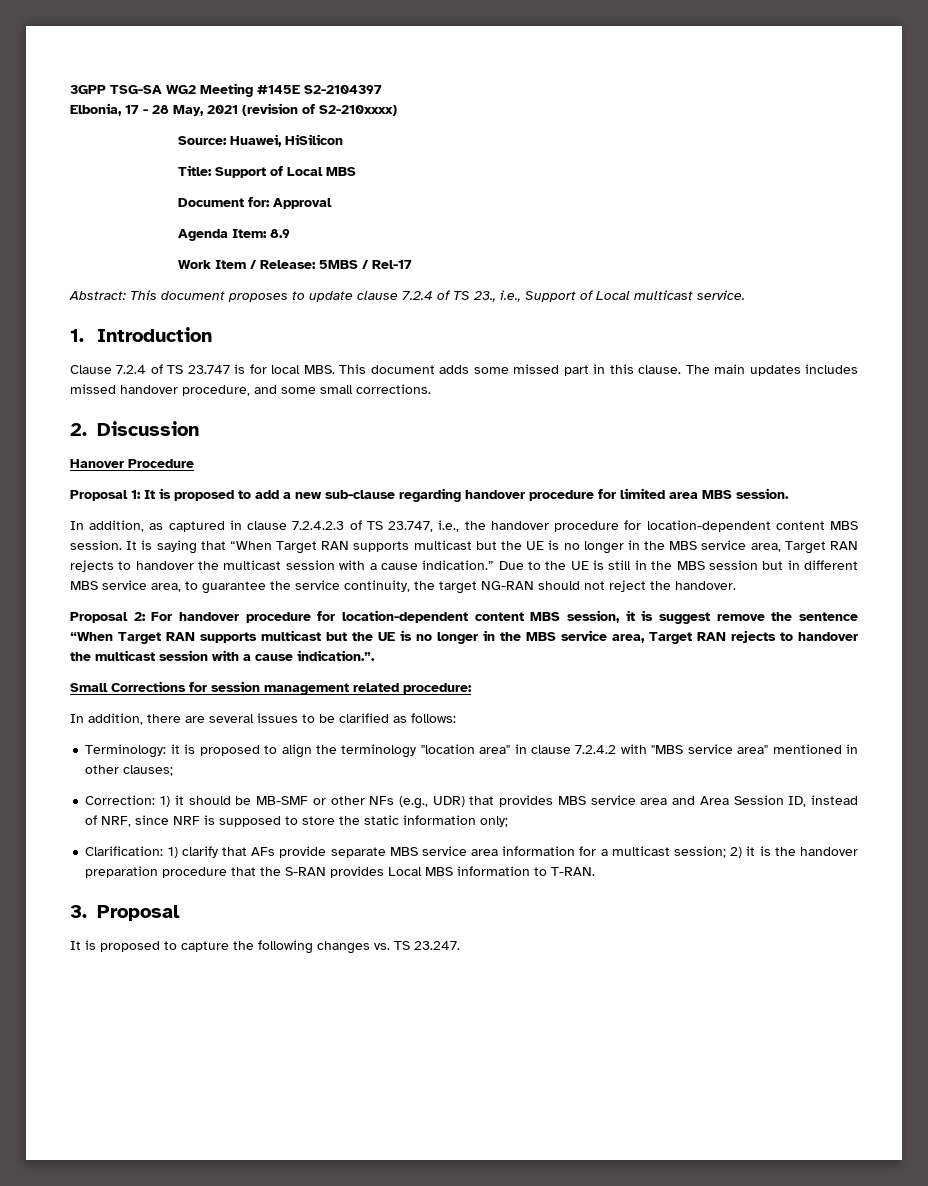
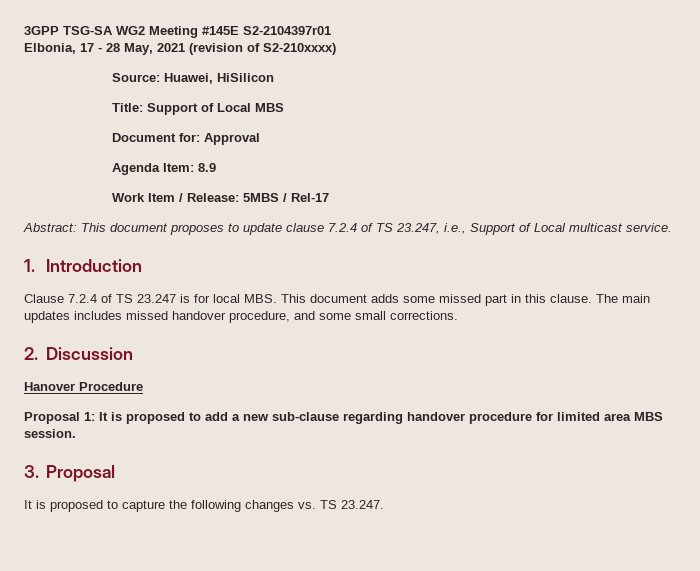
[304,85,382,94] S2-2104397 -> [243,26,331,35] S2-2104397r01
[473,291,496,302] 23., -> [396,223,440,234] 23.247,
[187,365,230,374] 23.747 -> [137,294,176,303] 23.247
[70,520,859,532] [70,540,858,554] [70,560,859,572] [70,580,736,594] [70,610,858,624] [70,630,858,644] [70,650,375,661] [70,681,472,695] [70,713,456,725] [85,744,858,758] [85,765,174,776] [85,795,859,809] [85,815,509,827] [85,846,858,858] [85,866,596,878] // In addition, as captured in clause 7.2.4.2.3 of TS 23.747, i.e., the handover procedure for location-dependent content MBS session. It is saying that “When Target RAN supports multicast but the UE is no longer in the MBS service area, Target RAN rejects to handover the multicast session with a cause indication.” Due to the UE is still in the MBS session but in different MBS service area, to guarantee the service continuity, the target NG-RAN should not reject the handover. // Proposal 2: For handover procedure for location-dependent content MBS session, it is suggest remove the sentence “When Target RAN supports multicast but the UE is no longer in the MBS service area, Target RAN rejects to handover the multicast session with a cause indication.”. // Small Corrections for session management related procedure: // In addition, there are several issues to be clarified as follows: // Terminology: it is proposed to align the terminology "location area" in clause 7.2.4.2 with "MBS service area" mentioned in other clauses; // Correction: 1) it should be MB-SMF or other NFs (e.g., UDR) that provides MBS service area and Area Session ID, instead of NRF, since NRF is supposed to store the static information only; // Clarification: 1) clarify that AFs provide separate MBS service area information for a multicast session; 2) it is the handover preparation procedure that the S-RAN provides Local MBS information to T-RAN. -> (76, 433) none

